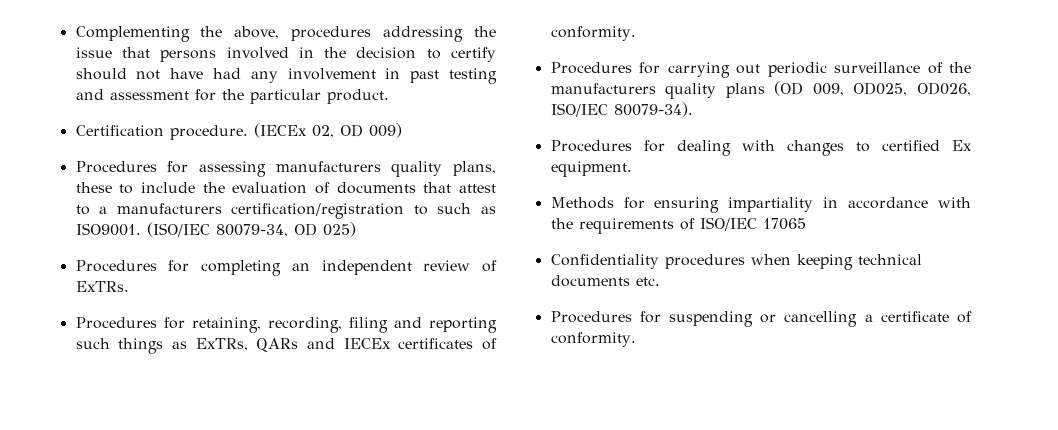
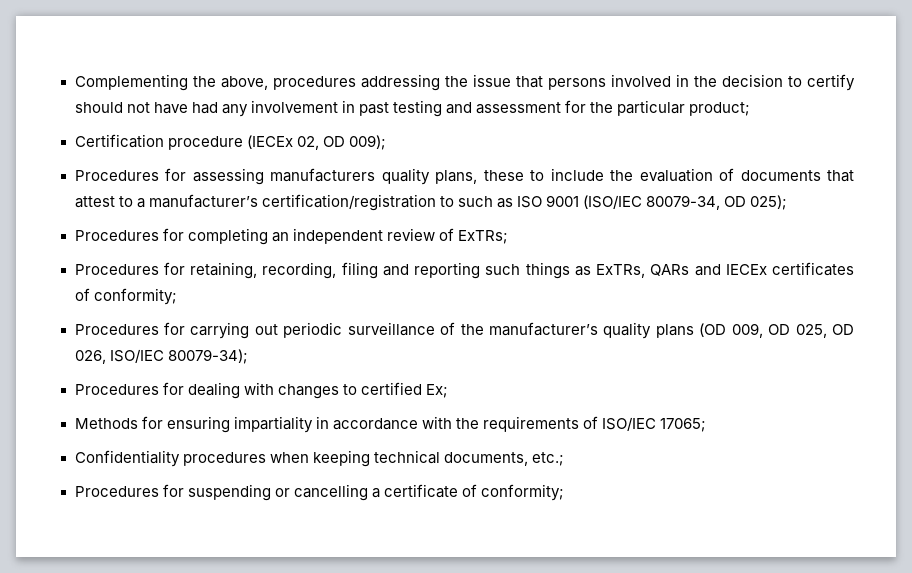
[326,89,389,104] product. -> [689,102,751,116] product;
[169,125,248,140] procedure. -> [167,136,243,150] procedure
[368,123,402,138] 009) -> [348,135,386,150] 009);
[116,203,222,214] manufacturers -> [148,194,258,208] manufacturer’s
[75,223,141,236] ISO9001. -> [516,195,579,208] ISO 9001
[322,222,356,237] 025) -> [750,195,788,210] 025);
[75,281,129,292] ExTRs. -> [457,230,508,244] ExTRs;
[550,26,636,41] conformity. -> [93,288,177,305] conformity;
[550,83,656,94] manufacturers -> [488,322,598,336] manufacturer’s
[853,82,971,96] [550,102,693,117] OD025, OD026, ISO/IEC 80079-34). -> [768,324,854,338] [74,349,248,364] OD 025, OD 026, ISO/IEC 80079-34);
[952,140,972,151] [550,161,632,177] Ex equipment. -> [425,384,448,398] Ex;
[762,218,806,230] 17065 -> [660,418,707,432] 17065;
[550,275,660,287] documents etc. -> [443,452,564,466] documents, etc.;
[550,332,636,347] conformity. -> [480,484,564,501] conformity;

